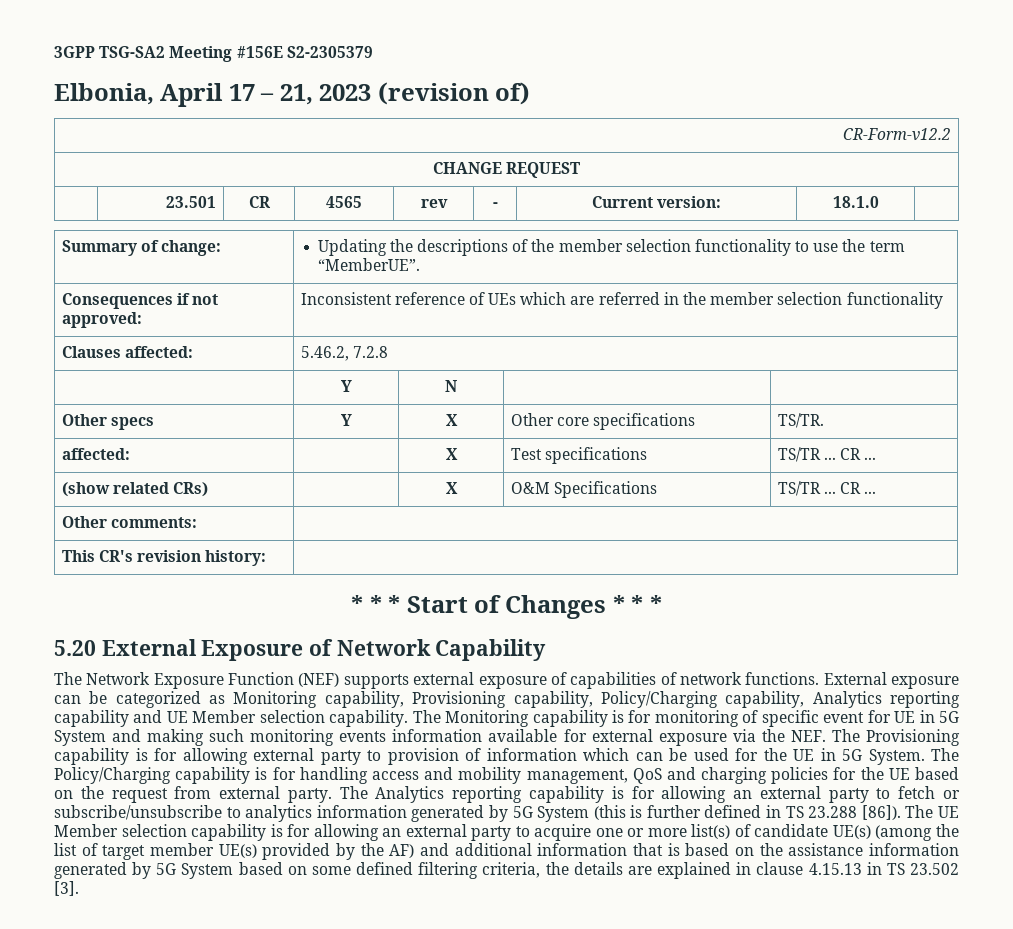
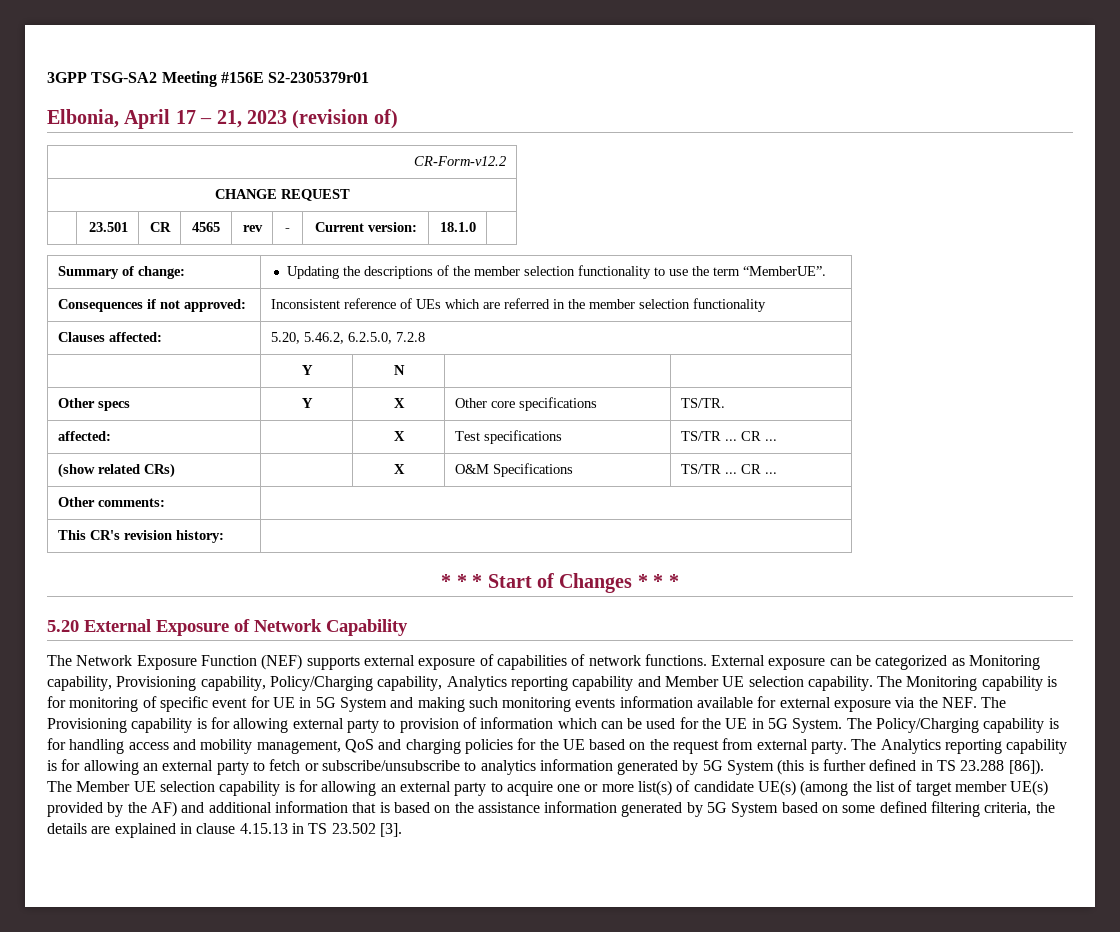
[286,46,373,58] S2-2305379 -> [268,72,370,83] S2-2305379r01
[300,346,349,361] 5.46.2, -> [270,332,392,344] 5.20, 5.46.2, 6.2.5.0,
[166,710,257,723] UE Member -> [664,676,745,687] Member UE
[938,806,960,818] [54,824,118,837] UE Member -> [76,781,156,792] Member UE

